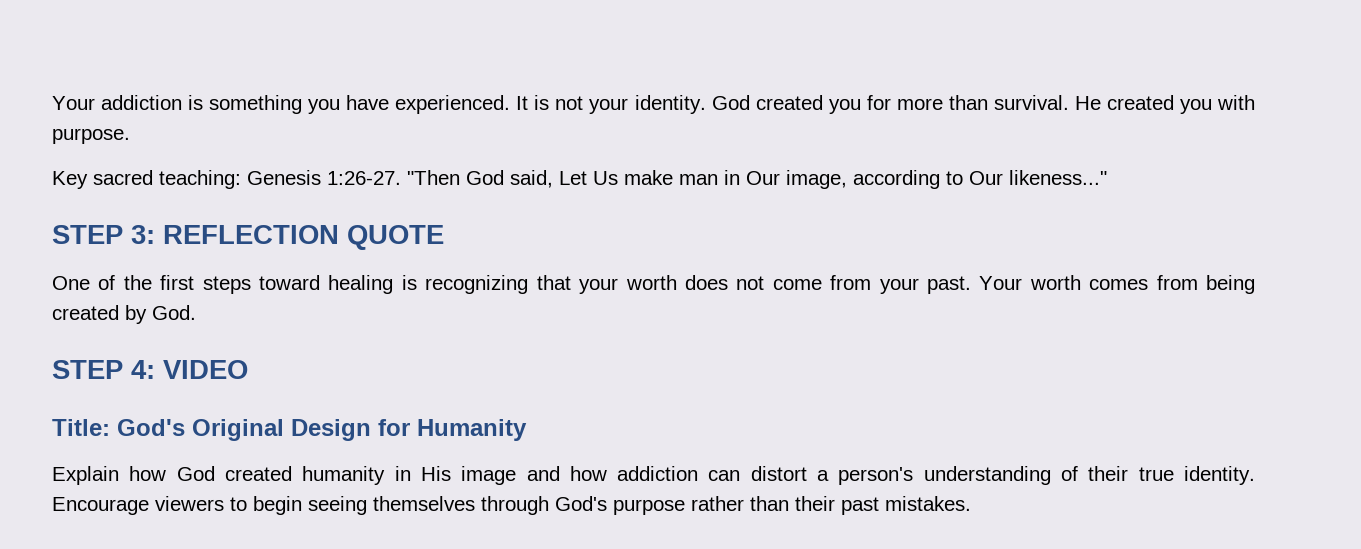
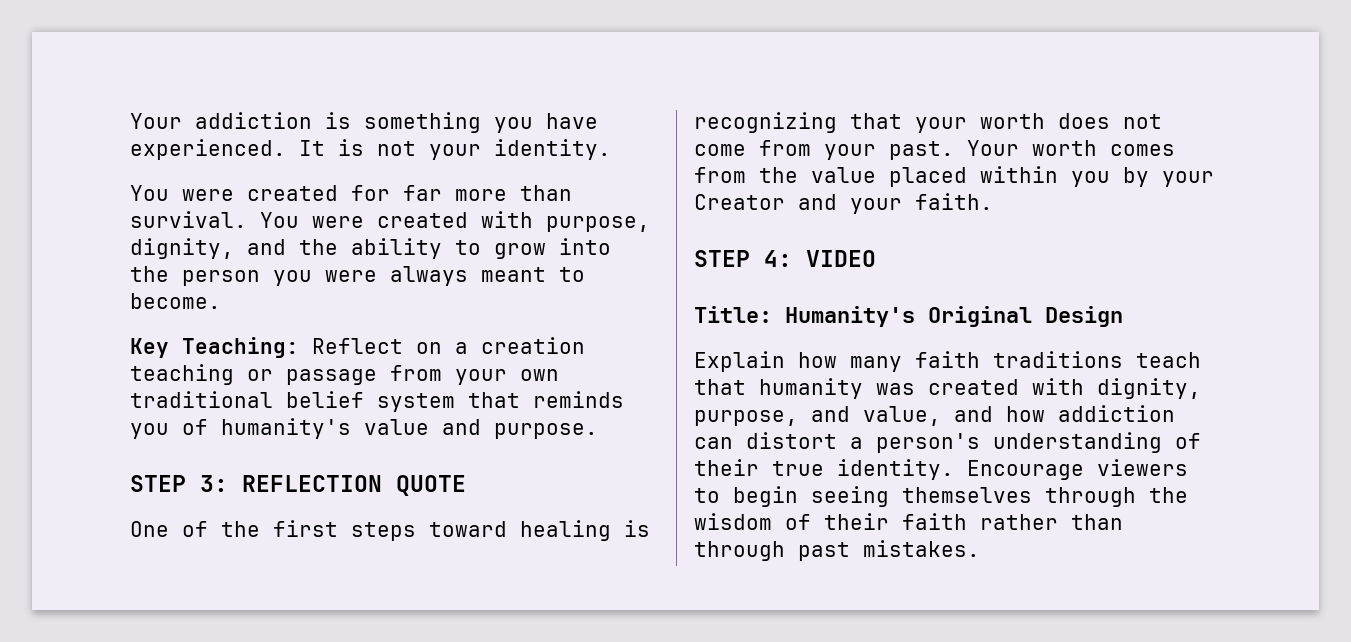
[711,95,1255,114] [52,128,130,144] [52,170,1107,189] God created you for more than survival. He created you with purpose. // Key sacred teaching: Genesis 1:26-27. "Then God said, Let Us make man in Our image, according to Our likeness..." -> [130,185,572,201] [130,211,650,232] [130,238,611,259] [130,266,585,286] [130,293,221,309] [130,337,585,358] [130,364,559,385] [130,391,624,412] [130,418,598,439] // You were created for far more than survival. You were created with purpose, dignity, and the ability to grow into the person you were always meant to become. // Key Teaching: Reflect on a creation teaching or passage from your own traditional belief system that reminds you of humanity's value and purpose.
[1206,275,1255,294] [52,305,196,324] being created by God. -> [759,166,1214,187] [694,193,993,214] the value placed within you by your Creator and your faith.
[117,419,185,436] God's -> [785,306,915,327] Humanity's
[378,419,527,441] for Humanity -> (1123, 316) none
[176,466,517,485] God created humanity in His image -> [850,351,1201,372] [694,378,1201,399] [694,406,941,426] many faith traditions teach that humanity was created with dignity, purpose, and value,
[555,496,685,515] God's purpose -> [1149,487,1188,503] [694,513,967,530] the wisdom of their faith
[795,496,835,511] their -> [694,541,785,561] through

